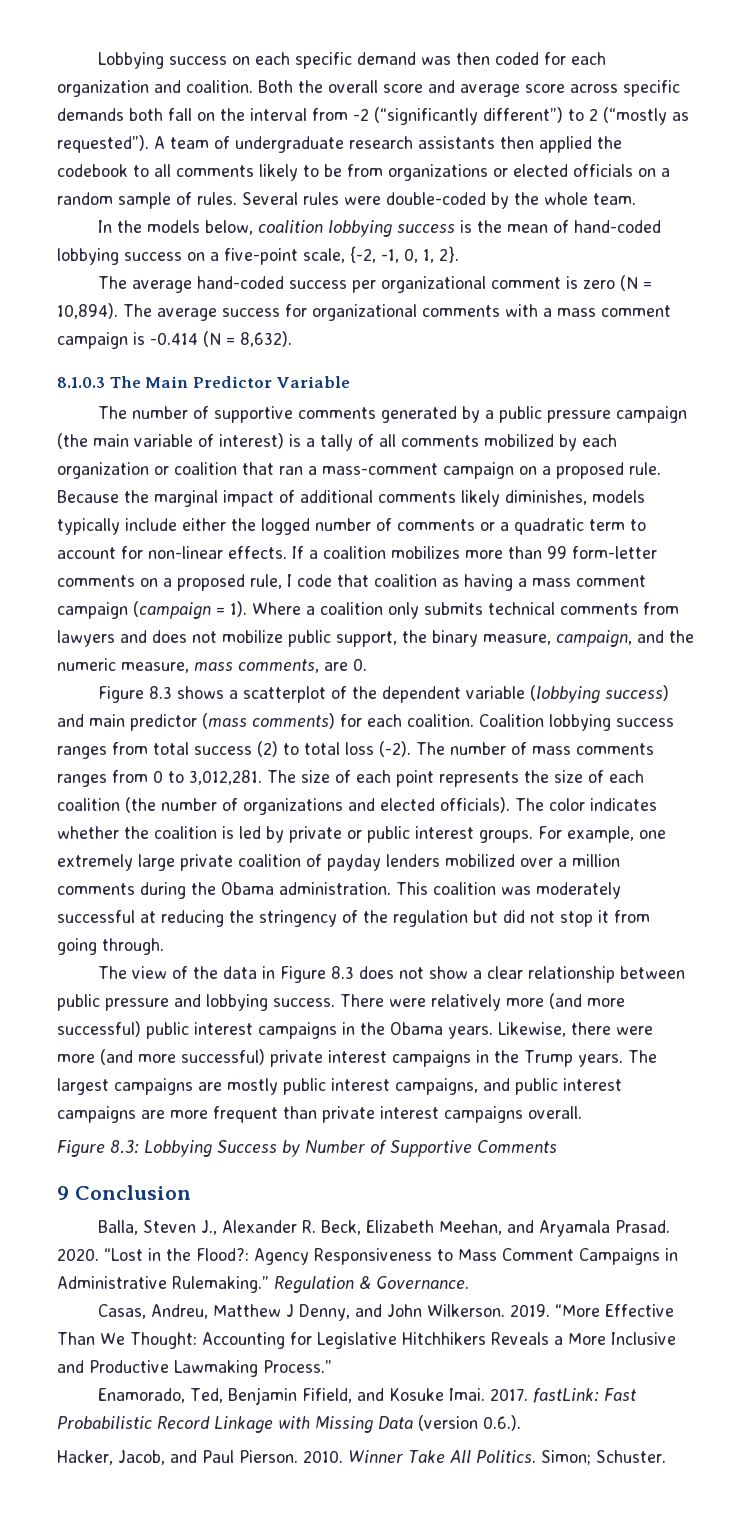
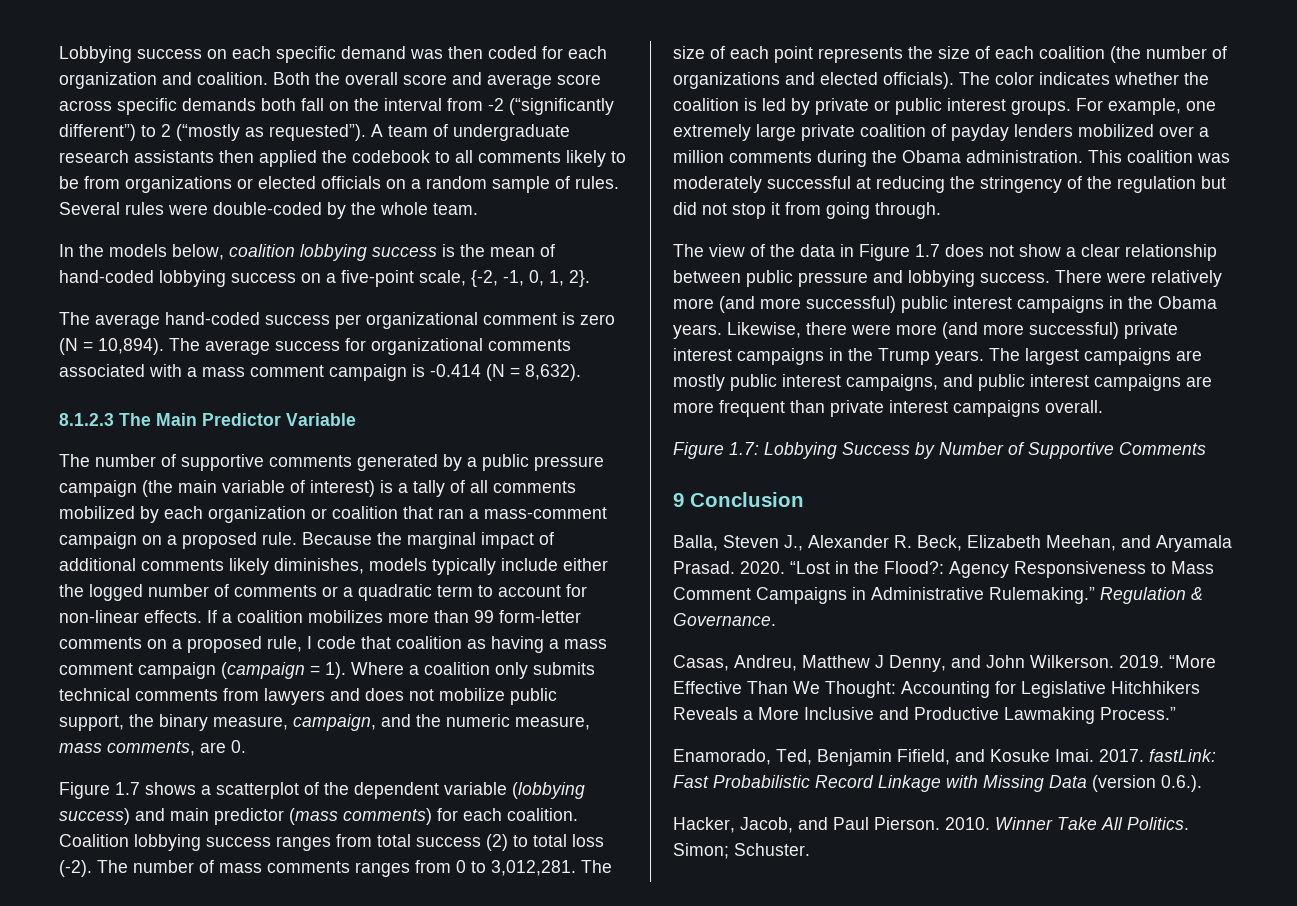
(500, 311) none -> [59,364,145,377] associated
[57,377,105,388] 8.1.0.3 -> [59,413,114,426] 8.1.2.3
[148,686,172,699] 8.3 -> [115,782,140,795] 1.7
[330,966,354,979] 8.3 -> [915,244,940,257] 1.7
[110,1140,139,1154] 8.3: -> [729,442,759,455] 1.7:

